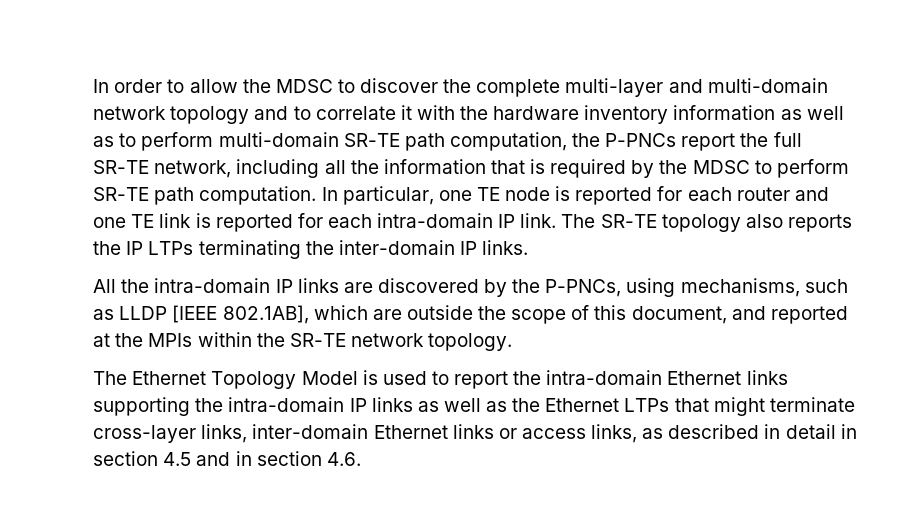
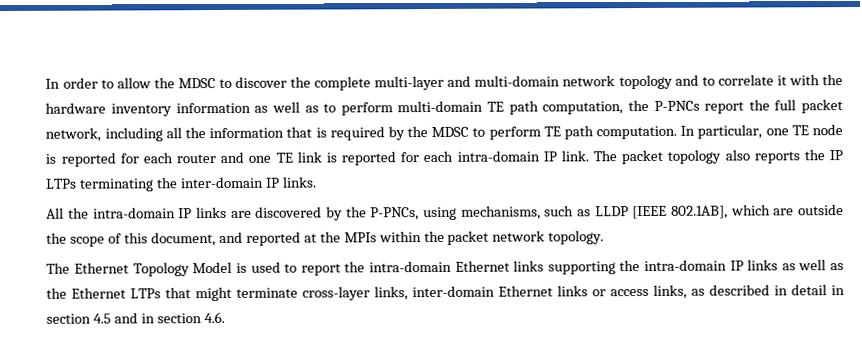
[343,133,400,147] SR-TE -> [487,101,505,112] TE
[93,160,150,174] SR-TE -> [800,99,843,114] packet
[93,187,150,201] SR-TE -> [543,126,561,137] TE
[600,214,657,228] SR-TE -> [621,149,664,165] packet
[289,333,346,347] SR-TE -> [447,230,490,245] packet

